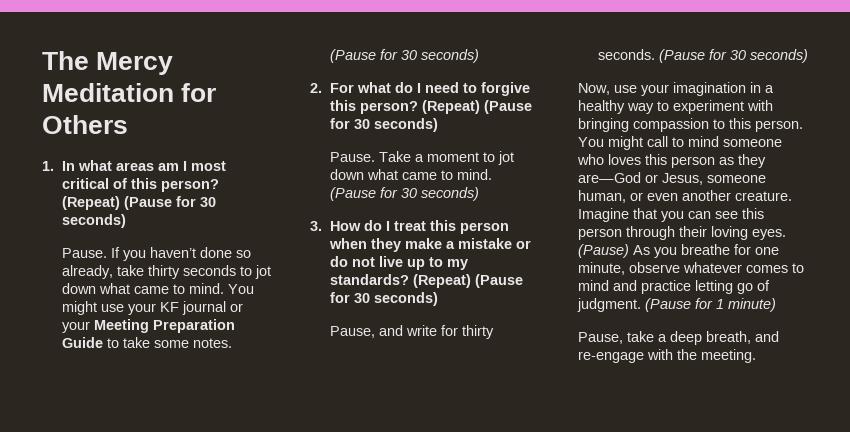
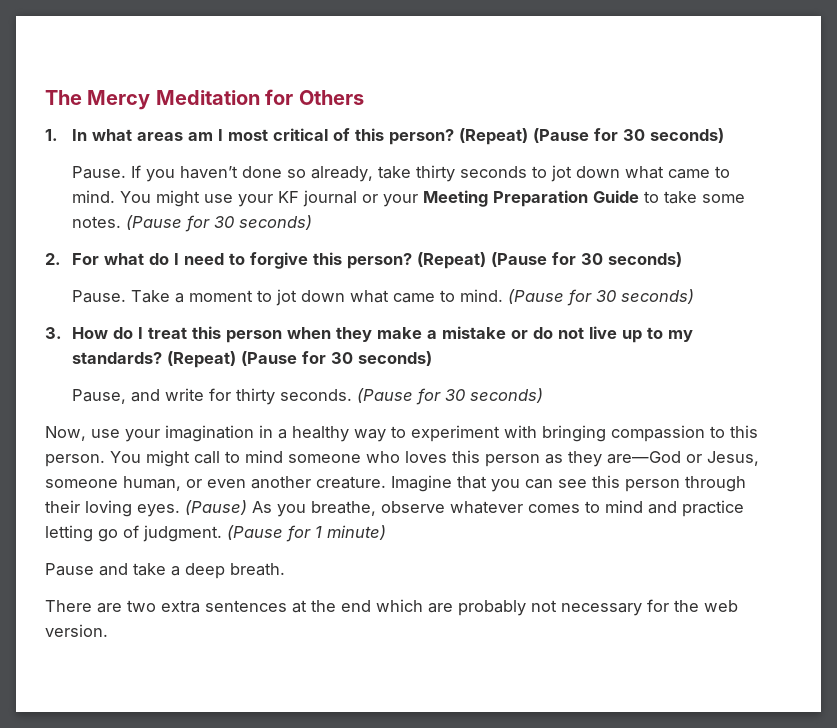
[681,244,779,255] [578,262,625,275] breathe for one minute, -> [311,501,376,516] breathe,
[578,332,623,344] Pause, -> [45,563,128,576] Pause and
[706,331,779,344] [578,349,756,363] breath, and re-engage with the meeting. -> [230,563,285,576] [45,599,738,616] [45,624,108,637] breath. // There are two extra sentences at the end which are probably not necessary for the web version.

